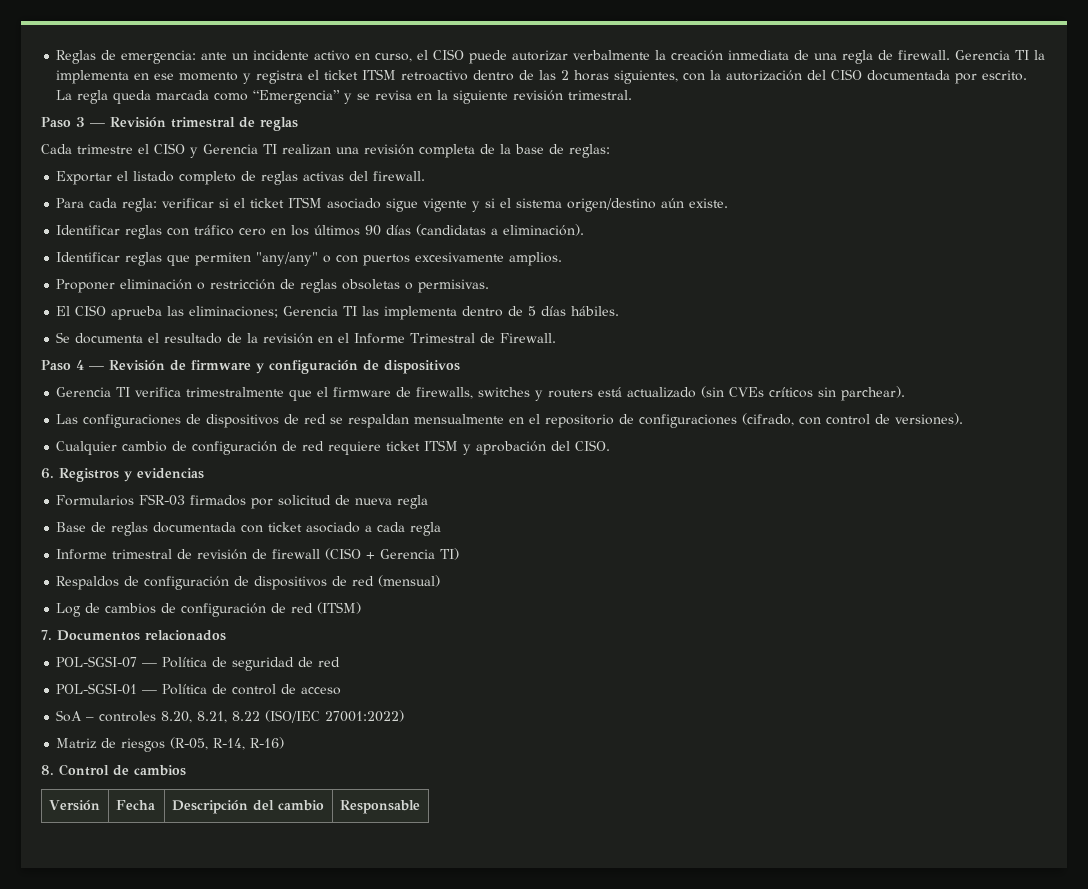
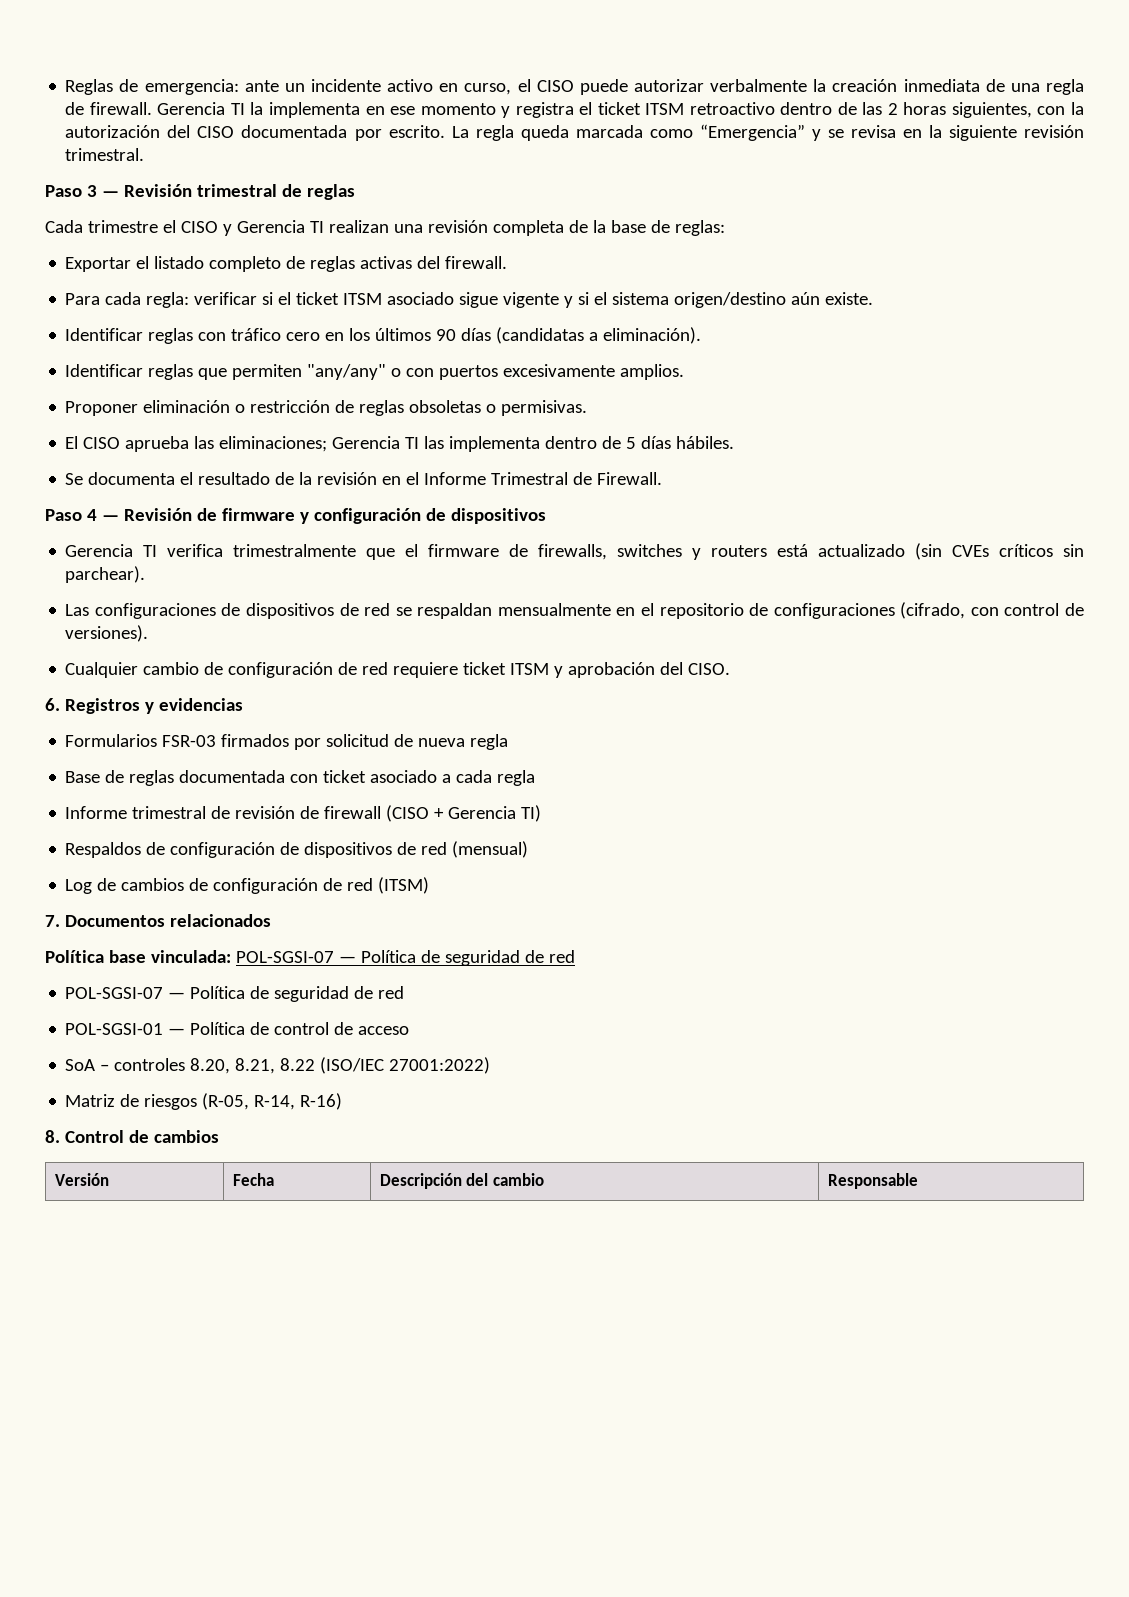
(226, 635) none -> [45,950,575,966] // Política base vinculada: POL-SGSI-07 — Política de seguridad de red

